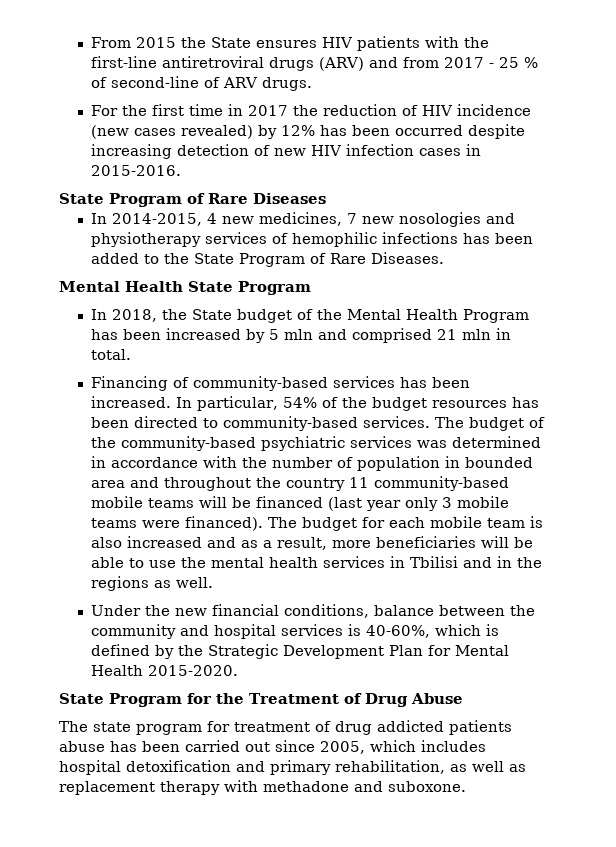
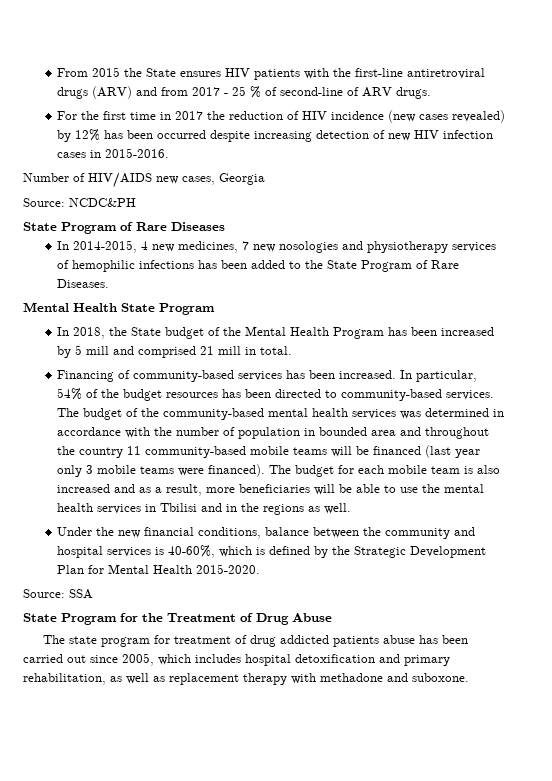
(181, 170) none -> [23,172,265,188] [23,198,136,207] // Number of HIV/AIDS new cases, Georgia // Source: NCDC&PH
[283,329,313,340] mln -> [86,346,110,355] mill
[461,329,491,340] mln -> [218,346,242,355] mill
[260,436,345,451] psychiatric -> [268,408,349,417] mental health
(238, 670) none -> [23,589,93,599] // Source: SSA

